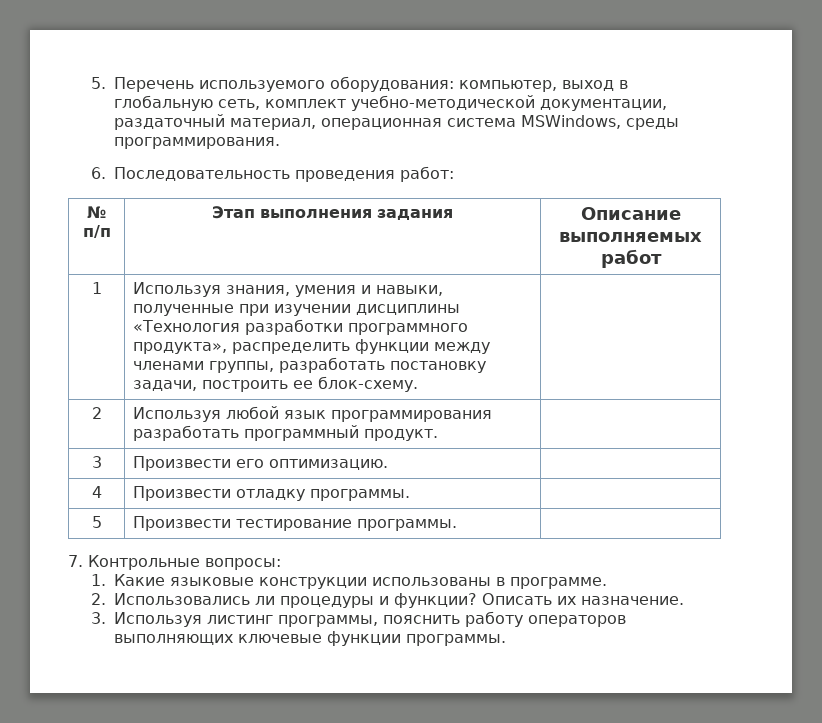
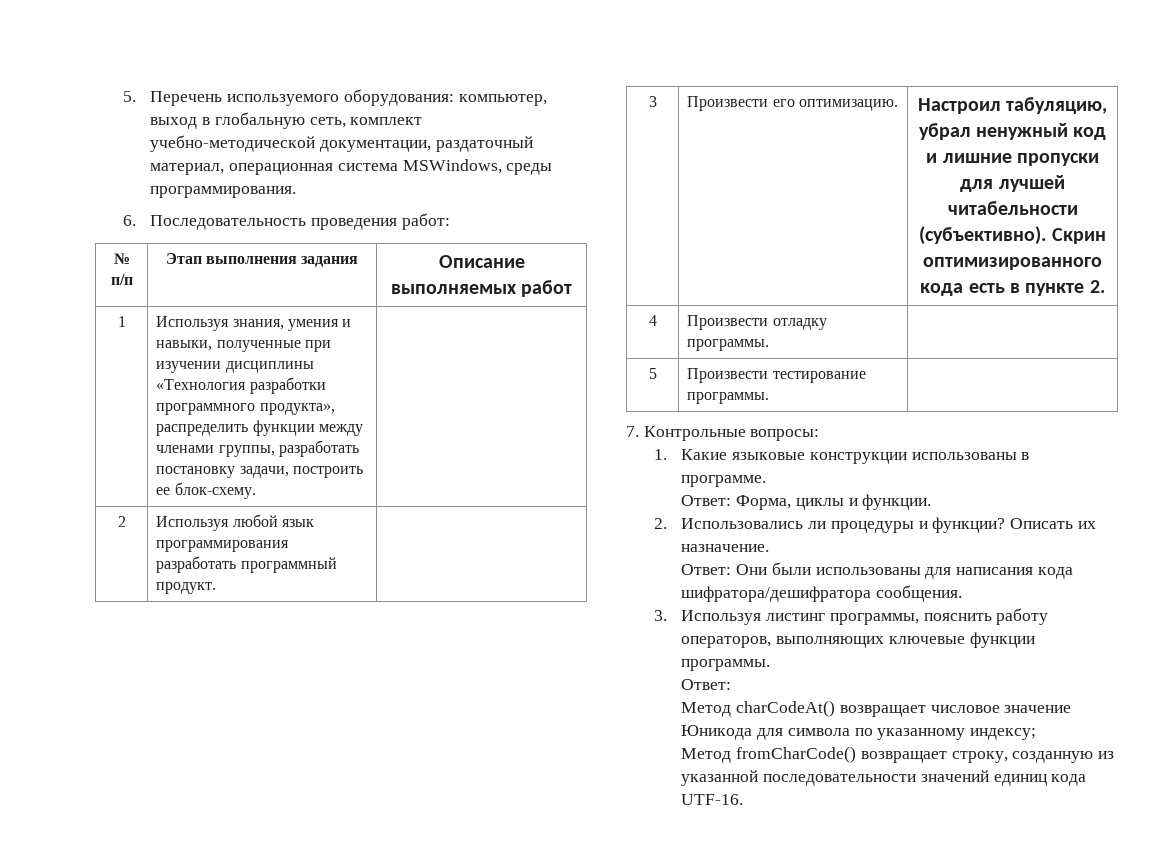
(389, 464) none -> [917,97,1108,114] [918,123,1107,140] [926,153,1099,166] [960,175,1065,192] [947,201,1078,215] [919,226,1106,245] [923,257,1102,270] [920,280,1105,296] Настроил табуляцию, убрал ненужный код и лишние пропуски для лучшей читабельности (субъективно). Скрин оптимизированного кода есть в пункте 2.
(607, 583) none -> [681,494,932,510] // Ответ: Форма, циклы и функции.
(684, 600) none -> [681,562,1073,579] [681,585,963,602] // Ответ: Они были использованы для написания кода шифратора/дешифратора сообщения.
[527,615,626,627] операторов -> [681,636,772,648] операторов,
(506, 640) none -> [681,679,732,690] [681,700,1072,717] [681,725,1036,740] [681,746,1114,763] [681,770,1087,786] [681,794,744,805] // Ответ: // Метод charCodeAt() возвращает числовое значение Юникода для символа по указанному индексу; // Метод fromCharCode() возвращает строку, созданную из указанной последовательности значений единиц кода UTF-16.

